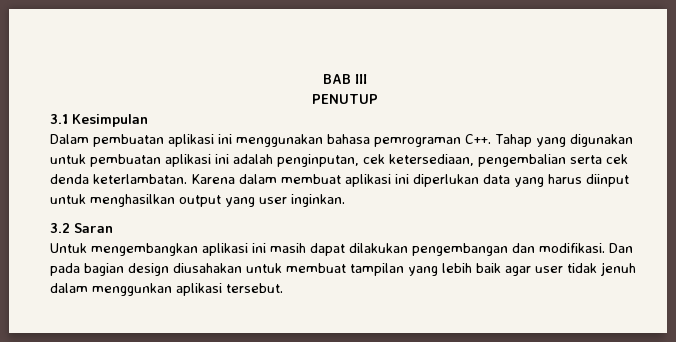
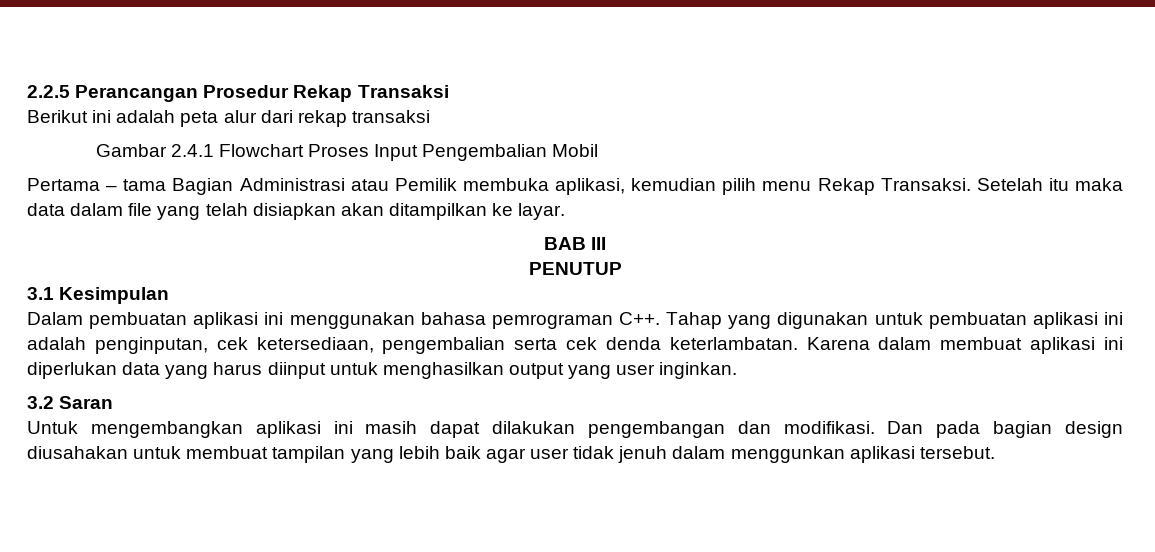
(322, 79) none -> [27,85,449,102] [27,110,430,127] [95,144,599,161] [27,178,1123,195] [27,203,566,220] 2.2.5 Perancangan Prosedur Rekap Transaksi // Berikut ini adalah peta alur dari rekap transaksi // Gambar 2.4.1 Flowchart Proses Input Pengembalian Mobil // Pertama – tama Bagian Administrasi atau Pemilik membuka aplikasi, kemudian pilih menu Rekap Transaksi. Setelah itu maka data dalam file yang telah disiapkan akan ditampilkan ke layar. //

